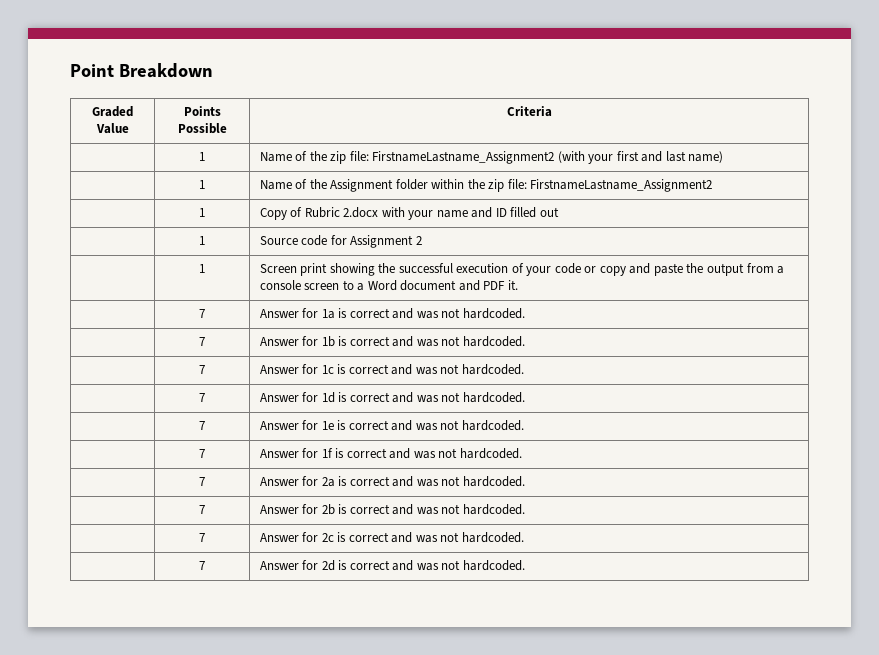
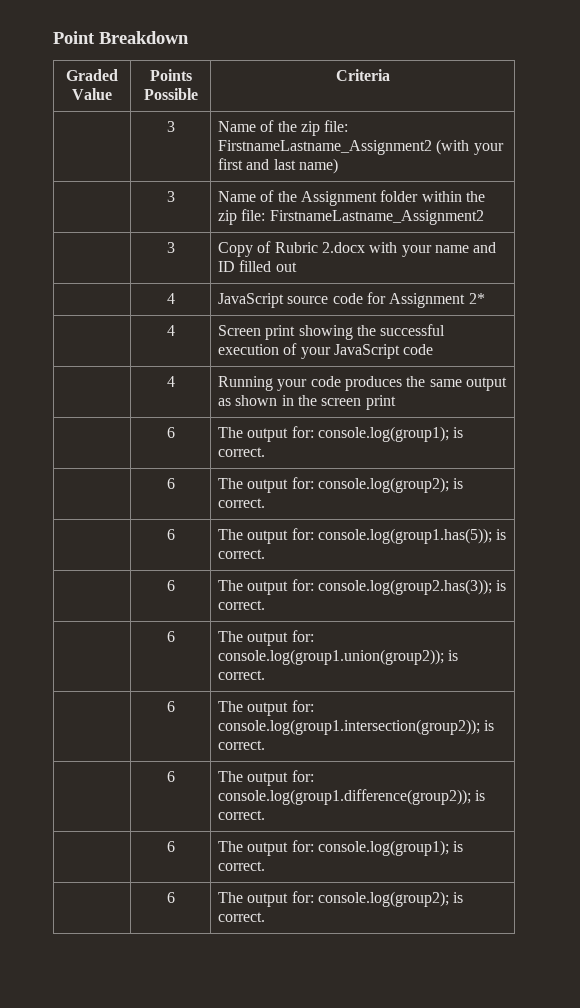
[199,152,205,161] 1 -> [166,121,175,132] 3
[199,180,205,189] 1 -> [166,191,175,202] 3
[199,208,205,217] 1 -> [166,242,175,253] 3
[199,236,205,245] [259,236,298,245] 1 | Source -> [166,293,175,304] [218,293,329,308] 4 | JavaScript source
[415,236,422,245] [199,264,205,273] 2 // | 1 -> [468,293,485,304] [166,325,175,336] 2* // | 4
[554,263,785,276] [259,280,518,291] [199,309,205,318] [259,308,525,319] [199,337,205,346] [259,336,525,347] [199,365,205,374] [259,364,524,375] [199,393,205,402] [259,392,525,403] [199,421,205,430] [259,420,524,431] [199,449,205,458] [259,448,522,459] [199,477,205,486] [259,476,525,487] [199,505,205,514] [259,504,525,515] [199,533,205,542] [259,532,524,543] [199,561,205,570] [259,560,525,571] code or copy and paste the output from a console screen to a Word document and PDF it. // | 7 | Answer for 1a is correct and was not hardcoded. // | 7 | Answer for 1b is correct and was not hardcoded. // | 7 | Answer for 1c is correct and was not hardcoded. // | 7 | Answer for 1d is correct and was not hardcoded. // | 7 | Answer for 1e is correct and was not hardcoded. // | 7 | Answer for 1f is correct and was not hardcoded. // | 7 | Answer for 2a is correct and was not hardcoded. // | 7 | Answer for 2b is correct and was not hardcoded. // | 7 | Answer for 2c is correct and was not hardcoded. // | 7 | Answer for 2d is correct and was not hardcoded. -> [334,344,434,359] [166,376,175,387] [218,376,507,391] [218,395,396,410] [166,427,175,438] [218,426,464,442] [218,447,266,457] [166,478,175,489] [218,477,464,493] [218,498,266,508] [166,529,175,540] [218,528,507,544] [218,549,266,559] [166,580,175,591] [218,579,507,595] [218,600,266,610] [166,631,175,642] [218,630,314,646] [218,649,459,665] [218,670,266,680] [166,701,175,712] [218,700,314,716] [218,719,495,735] [218,740,266,750] [166,771,175,782] [218,770,314,786] [218,789,486,805] [218,810,266,820] [166,841,175,852] [218,840,464,856] [218,861,266,871] [166,892,175,903] [218,891,464,907] [218,912,266,922] JavaScript code // | 4 | Running your code produces the same output as shown in the screen print // | 6 | The output for: console.log(group1); is correct. // | 6 | The output for: console.log(group2); is correct. // | 6 | The output for: console.log(group1.has(5)); is correct. // | 6 | The output for: console.log(group2.has(3)); is correct. // | 6 | The output for: console.log(group1.union(group2)); is correct. // | 6 | The output for: console.log(group1.intersection(group2)); is correct. // | 6 | The output for: console.log(group1.difference(group2)); is correct. // | 6 | The output for: console.log(group1); is correct. // | 6 | The output for: console.log(group2); is correct.

